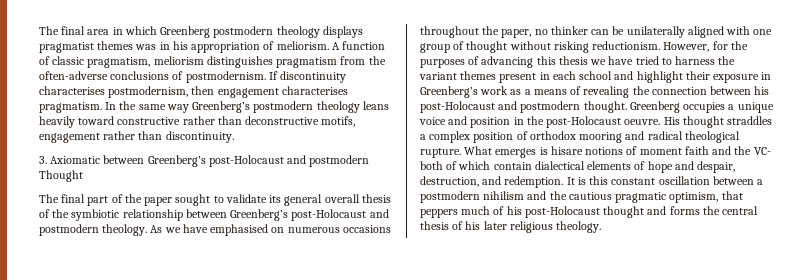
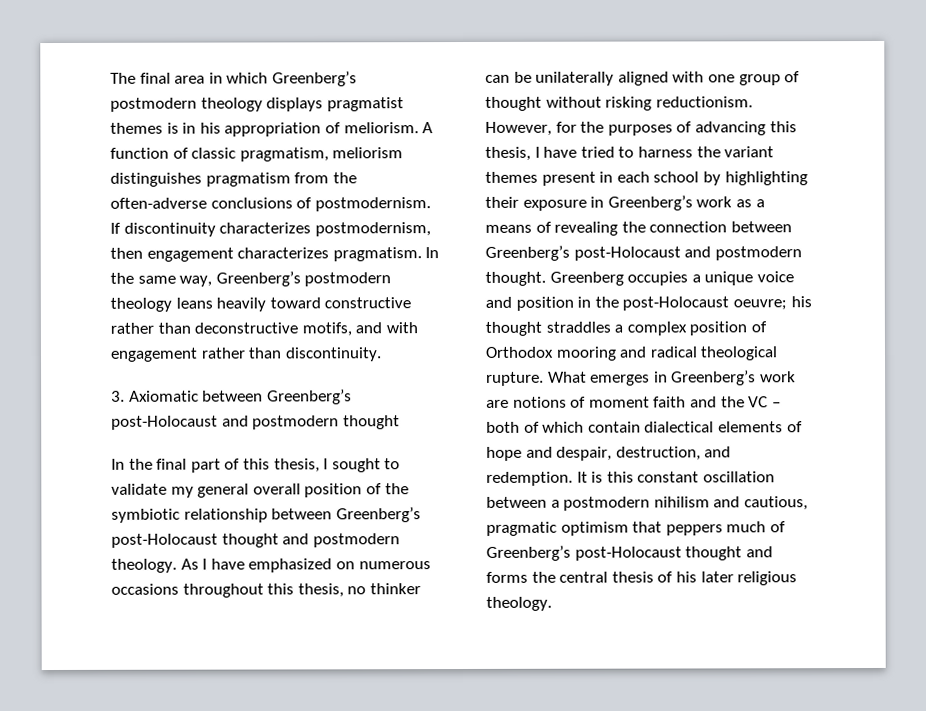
[160,26,211,38] Greenberg -> [271,71,357,87] Greenberg’s
[135,44,157,50] was -> [166,122,179,134] is
[39,86,105,95] characterises -> [219,222,312,234] characterizes
[281,86,348,95] characterises -> [237,247,330,259] characterizes
[166,104,189,113] way -> [179,275,213,287] way,
(356, 121) none -> [355,322,418,334] and with
[39,170,83,182] [39,194,173,206] Thought // The final part of the paper -> [342,415,400,430] [111,458,329,473] thought // In the final part of this thesis, I
[269,195,282,203] its -> [170,486,194,498] my
[361,194,391,203] thesis -> [304,483,363,498] position
(367, 215) none -> [221,533,279,548] thought
[164,224,269,236] we have emphasised -> [202,558,333,573] I have emphasized
[482,26,532,38] the paper, -> [267,583,344,598] this thesis,
[558,56,607,65] thesis we -> [485,146,540,161] thesis, I
[614,71,683,83] and highlight -> [702,171,808,186] by highlighting
[754,86,770,95] his -> [485,245,570,261] Greenberg’s
[624,117,680,125] oeuvre. His -> [732,296,812,311] oeuvre; his
[529,131,576,140] orthodox -> [485,346,554,358] Orthodox
[539,146,583,155] is hisare -> [653,370,796,386] [486,399,509,408] in Greenberg’s work are
[753,147,771,155] VC- -> [748,396,781,408] VC –
[549,191,719,203] the cautious pragmatic optimism, -> [743,496,808,511] [486,521,629,536] cautious, pragmatic optimism
[506,206,522,215] his -> [486,545,571,561] Greenberg’s

